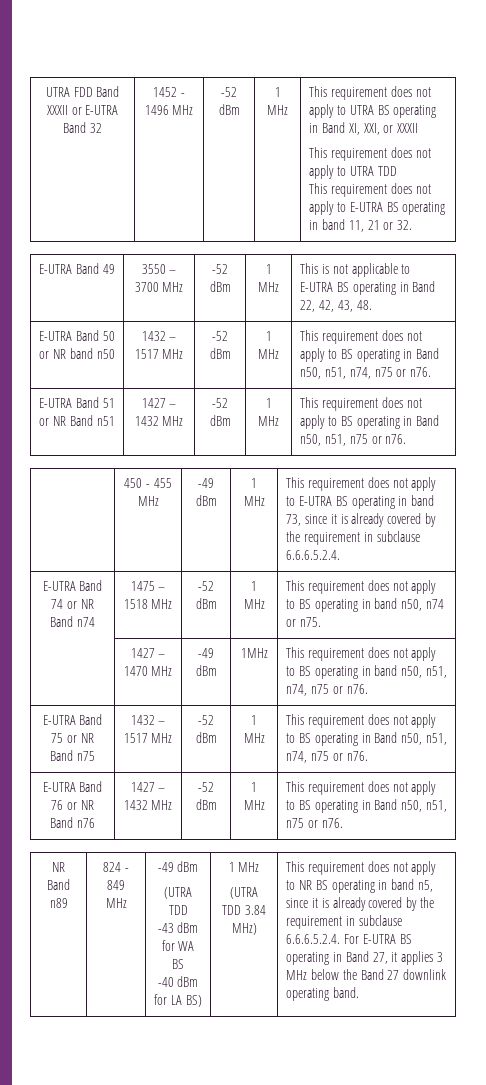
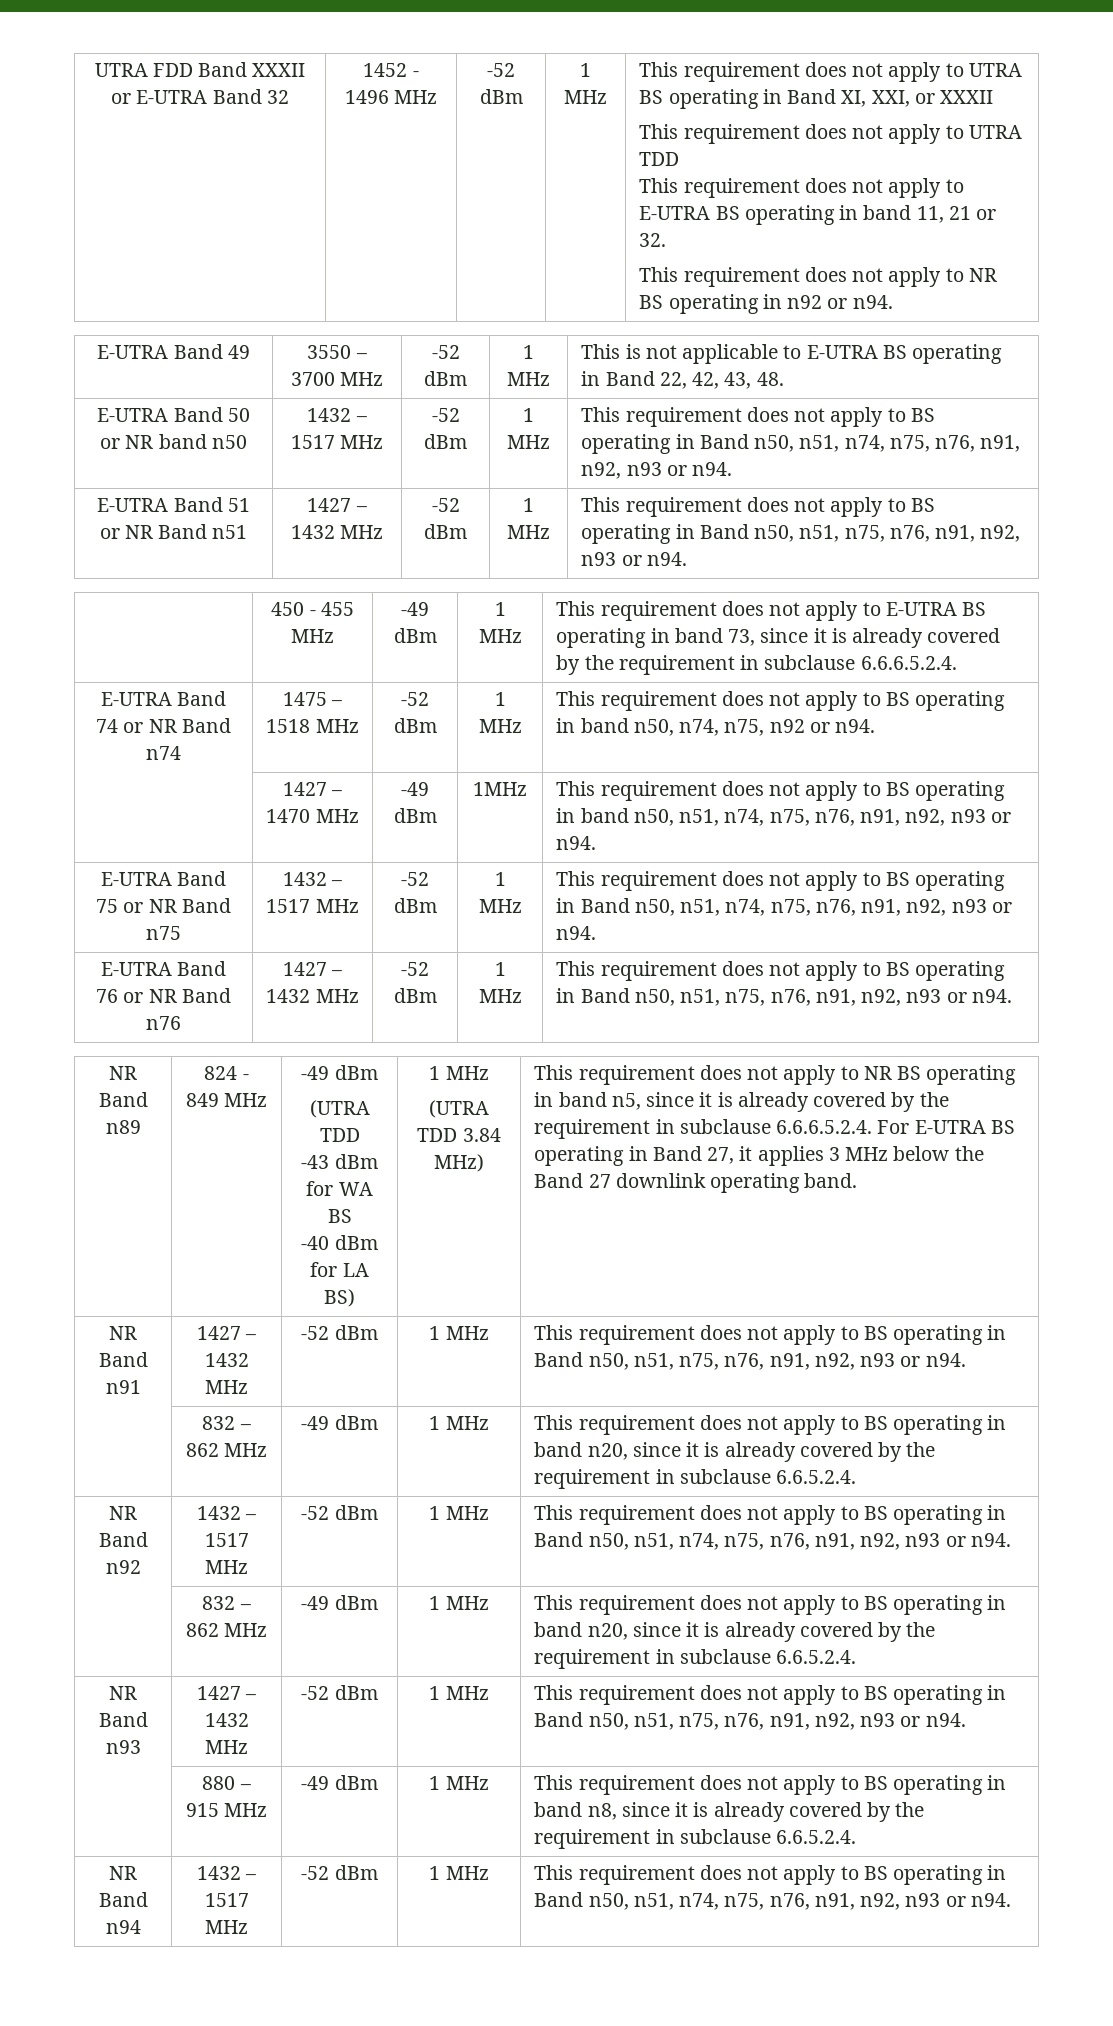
(413, 225) none -> [639,267,997,287] [639,294,893,314] // This requirement does not apply to NR BS operating in n92 or n94.
[374,367,432,377] n75 or n76. -> [889,435,1021,452] [581,462,733,479] n75, n76, n91, n92, n93 or n94.
[349,434,407,444] n75 or n76. -> [844,525,1021,542] [581,552,687,566] n75, n76, n91, n92, n93 or n94.
[425,599,444,609] [286,617,321,627] n74 or n75. -> [679,719,876,736] n74, n75, n92 or n94.
[310,684,368,694] n75 or n76. -> [769,809,1011,826] [556,836,597,850] n75, n76, n91, n92, n93 or n94.
[310,751,368,761] n75 or n76. -> [770,899,1012,916] [556,926,597,940] n75, n76, n91, n92, n93 or n94.
[286,818,343,828] n75 or n76. -> [725,989,1012,1006] n75, n76, n91, n92, n93 or n94.
(359, 992) none -> [109,1326,137,1340] [98,1352,148,1367] [105,1380,141,1394] [196,1326,257,1340] [204,1353,249,1367] [205,1380,248,1394] [301,1325,378,1340] [429,1326,489,1340] [534,1325,1007,1345] [534,1352,966,1370] [202,1416,251,1430] [185,1443,268,1457] [301,1415,378,1430] [429,1416,489,1430] [534,1415,1007,1435] [534,1442,936,1462] [534,1469,857,1489] [109,1506,137,1520] [98,1532,148,1547] [105,1560,141,1574] [196,1506,257,1520] [204,1533,249,1547] [205,1560,248,1574] [301,1505,378,1520] [429,1506,489,1520] [534,1505,1007,1525] [534,1532,1011,1550] [202,1596,251,1610] [185,1623,268,1637] [301,1595,378,1610] [429,1596,489,1610] [534,1595,1007,1615] [534,1622,936,1642] [534,1649,857,1669] [109,1686,137,1700] [98,1712,148,1727] [105,1740,141,1754] [196,1686,257,1700] [204,1713,249,1727] [205,1740,248,1754] [301,1685,378,1700] [429,1686,489,1700] [534,1685,1007,1705] [534,1712,966,1730] [202,1776,251,1790] [185,1803,268,1817] [301,1775,378,1790] [429,1776,489,1790] [534,1775,1007,1795] [534,1802,925,1822] [534,1829,857,1849] [109,1866,137,1880] [98,1892,148,1907] [105,1920,141,1934] [196,1866,257,1880] [204,1893,249,1907] [205,1920,248,1934] [301,1865,378,1880] [429,1866,489,1880] [534,1865,1007,1885] [534,1892,1011,1910] // NR Band n91 | 1427 – 1432 MHz | -52 dBm | 1 MHz | This requirement does not apply to BS operating in Band n50, n51, n75, n76, n91, n92, n93 or n94. // | 832 – 862 MHz | -49 dBm | 1 MHz | This requirement does not apply to BS operating in band n20, since it is already covered by the requirement in subclause 6.6.5.2.4. // NR Band n92 | 1432 – 1517 MHz | -52 dBm | 1 MHz | This requirement does not apply to BS operating in Band n50, n51, n74, n75, n76, n91, n92, n93 or n94. // | 832 – 862 MHz | -49 dBm | 1 MHz | This requirement does not apply to BS operating in band n20, since it is already covered by the requirement in subclause 6.6.5.2.4. // NR Band n93 | 1427 – 1432 MHz | -52 dBm | 1 MHz | This requirement does not apply to BS operating in Band n50, n51, n75, n76, n91, n92, n93 or n94. // | 880 – 915 MHz | -49 dBm | 1 MHz | This requirement does not apply to BS operating in band n8, since it is already covered by the requirement in subclause 6.6.5.2.4. // NR Band n94 | 1432 – 1517 MHz | -52 dBm | 1 MHz | This requirement does not apply to BS operating in Band n50, n51, n74, n75, n76, n91, n92, n93 or n94.

